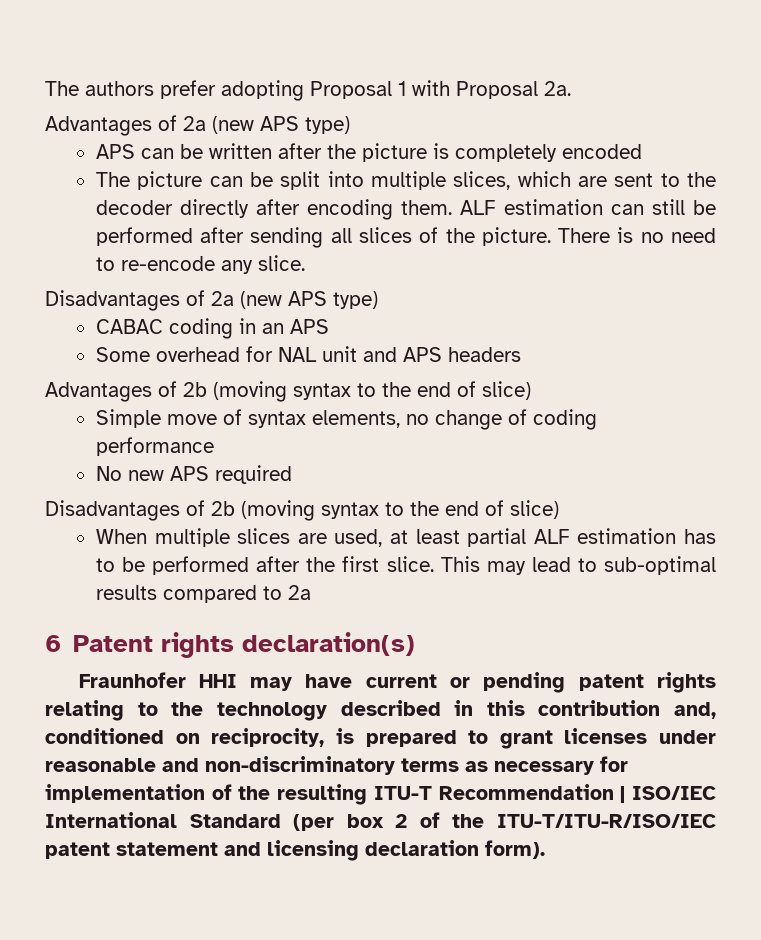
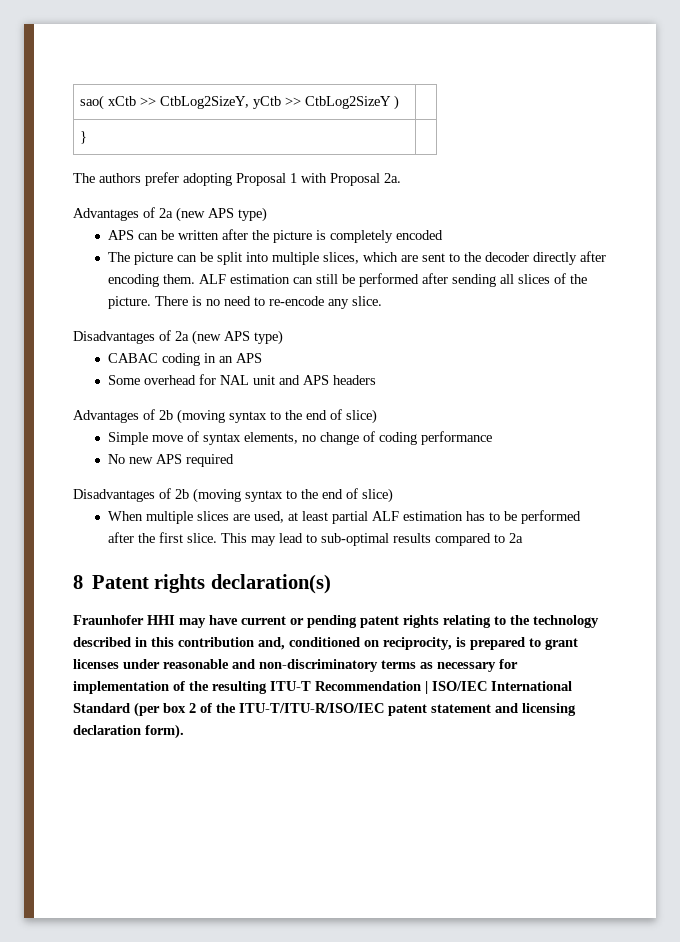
(45, 88) none -> [80,95,400,110] [80,131,88,144] sao( xCtb >> CtbLog2SizeY, yCtb >> CtbLog2SizeY ) | // } | //
[45,635,61,652] 6 -> [73,575,83,589] 8

